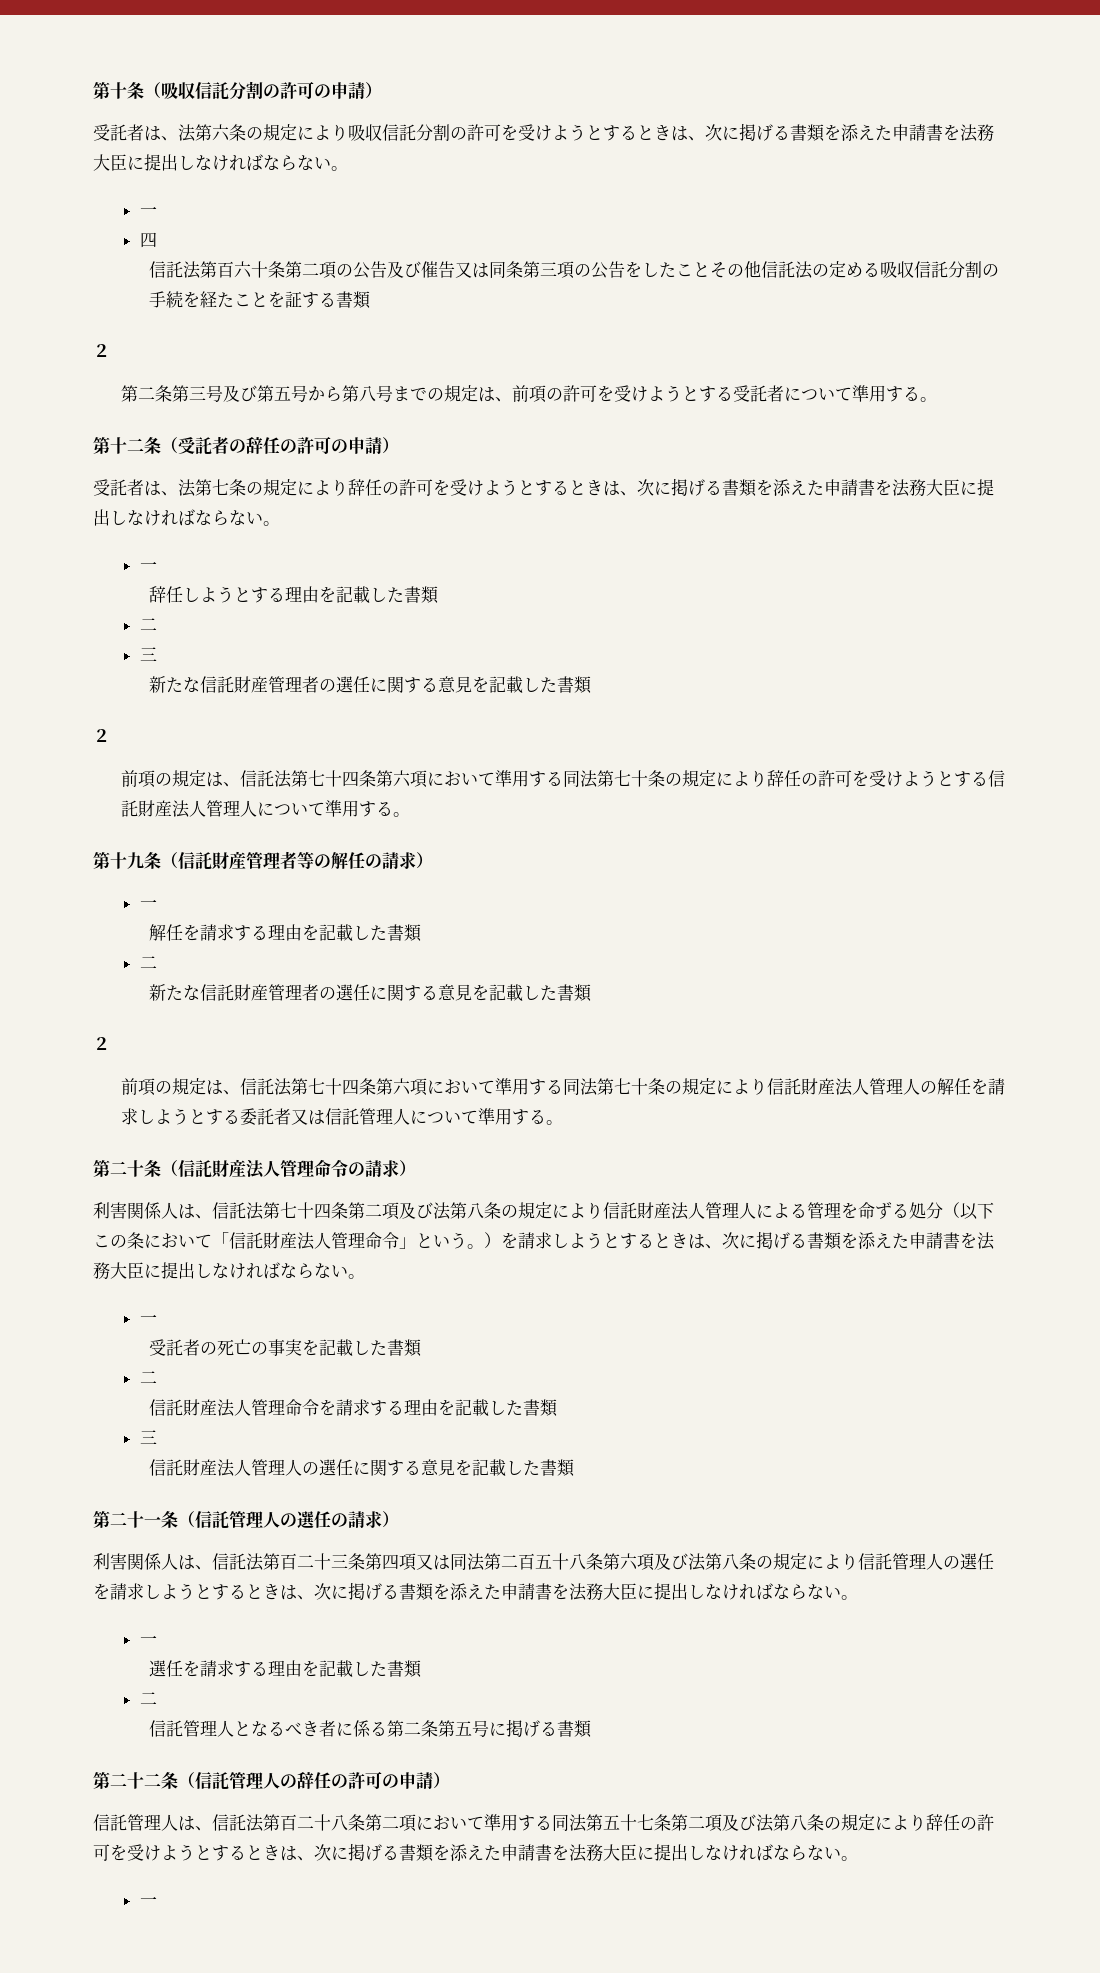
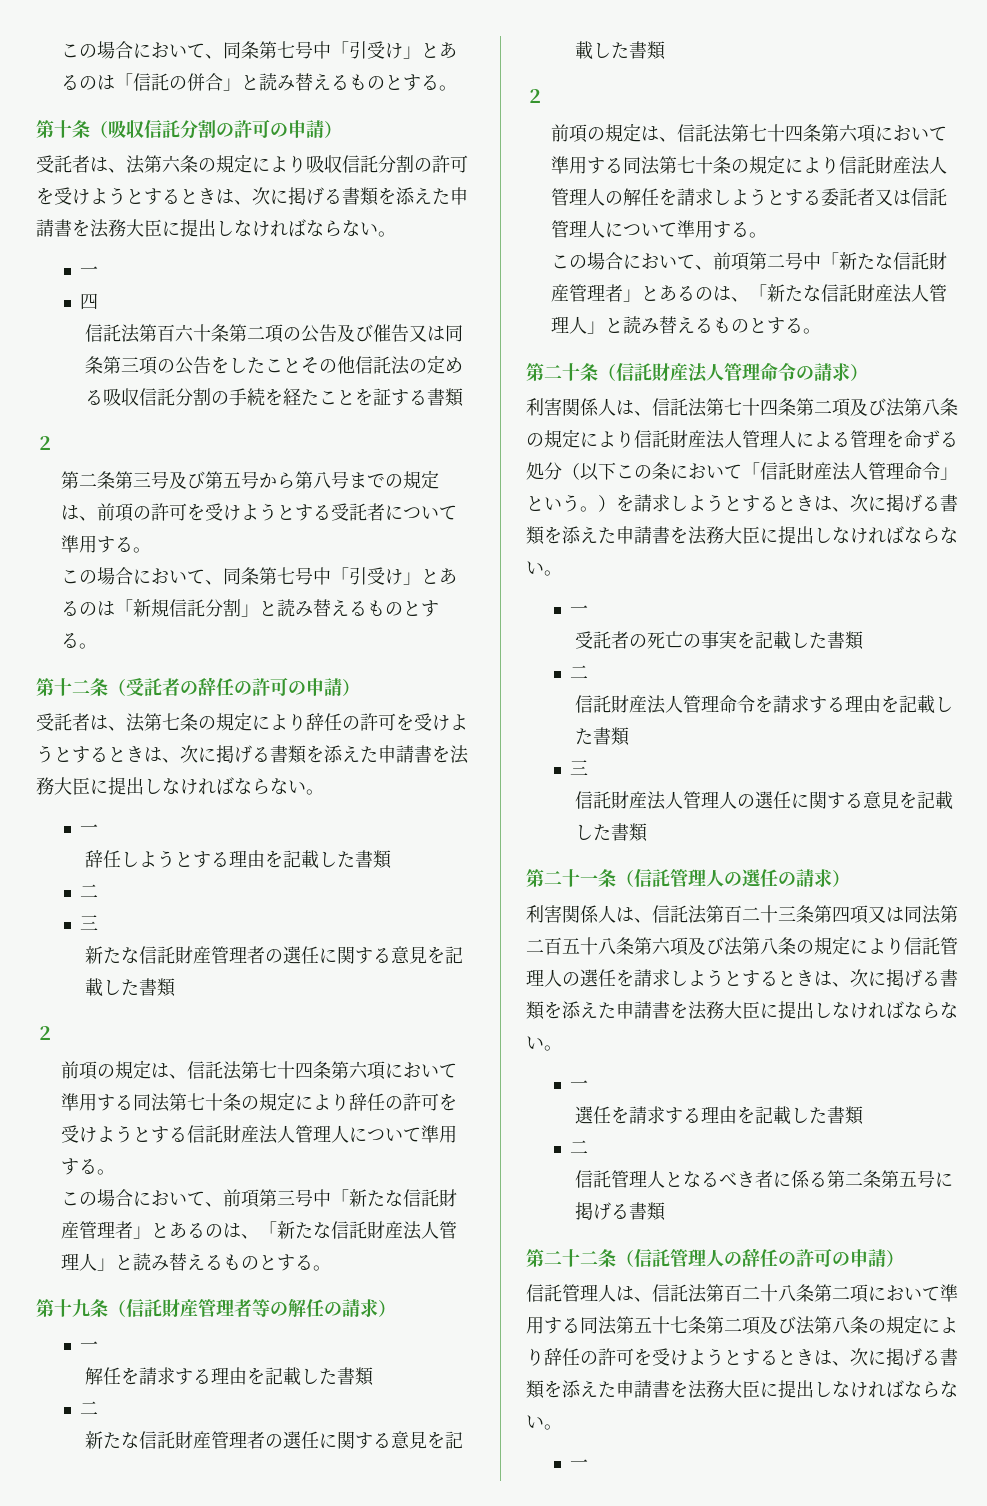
(93, 90) none -> [60,41,457,59] [60,73,457,91] この場合において、同条第七号中「引受け」とあるのは「信託の併合」と読み替えるものとする。 //
(938, 399) none -> [60,567,457,585] [60,599,439,617] [60,633,97,649] // この場合において、同条第七号中「引受け」とあるのは「新規信託分割」と読み替えるものとする。
(411, 814) none -> [60,1189,457,1208] [60,1221,457,1240] [60,1253,331,1271] // この場合において、前項第三号中「新たな信託財産管理者」とあるのは、「新たな信託財産法人管理人」と読み替えるものとする。
(564, 1122) none -> [550,252,947,271] [550,284,947,303] [550,316,821,334] // この場合において、前項第二号中「新たな信託財産管理者」とあるのは、「新たな信託財産法人管理人」と読み替えるものとする。

